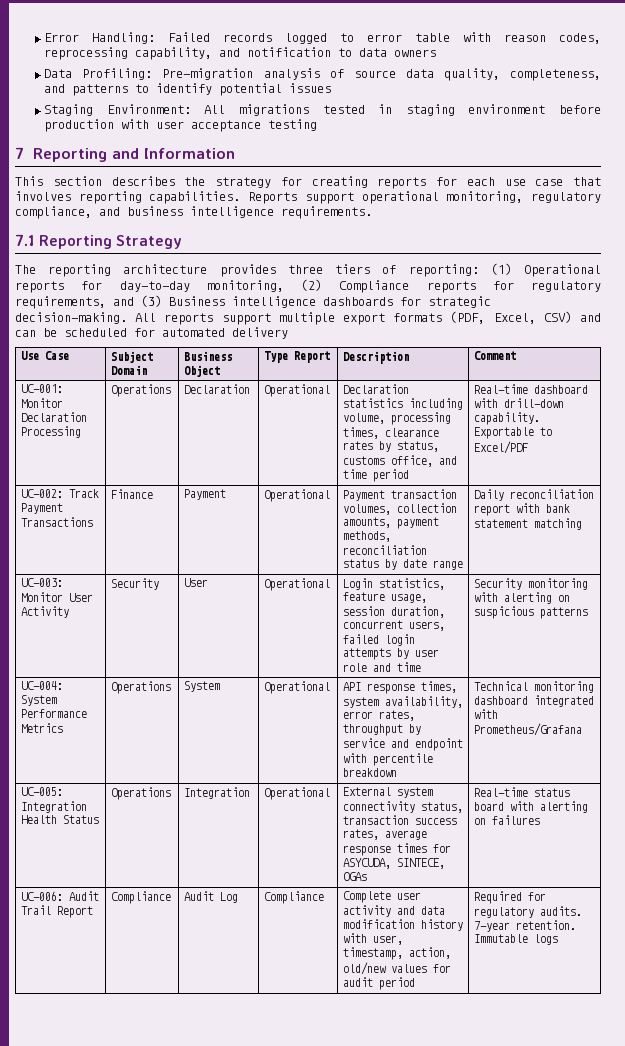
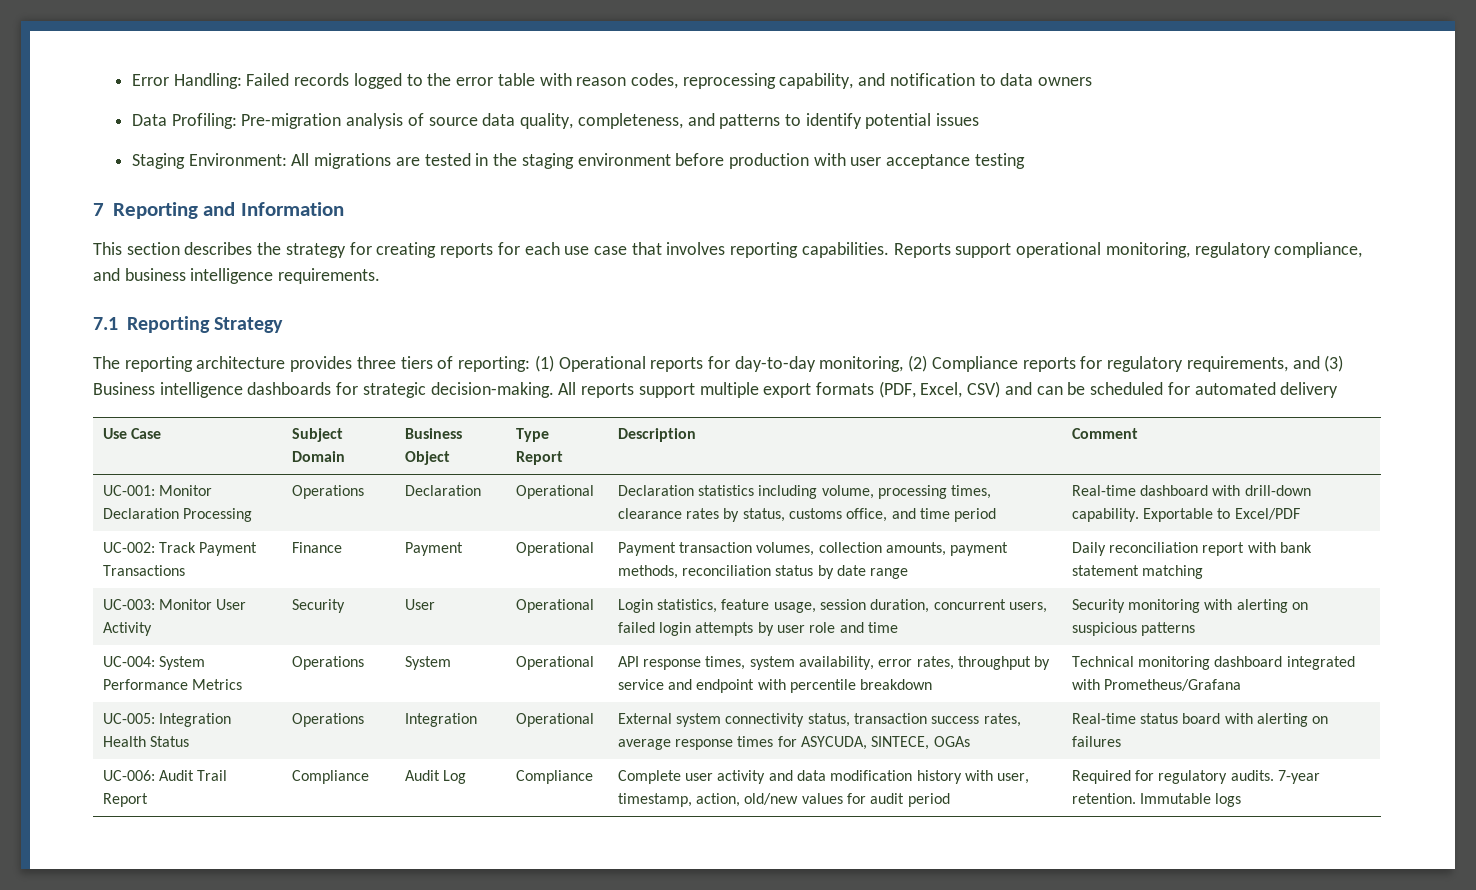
(355, 37) none -> [427,73,452,86] the
(310, 110) none -> [395,157,420,166] are
(393, 109) none -> [493,153,518,166] the

